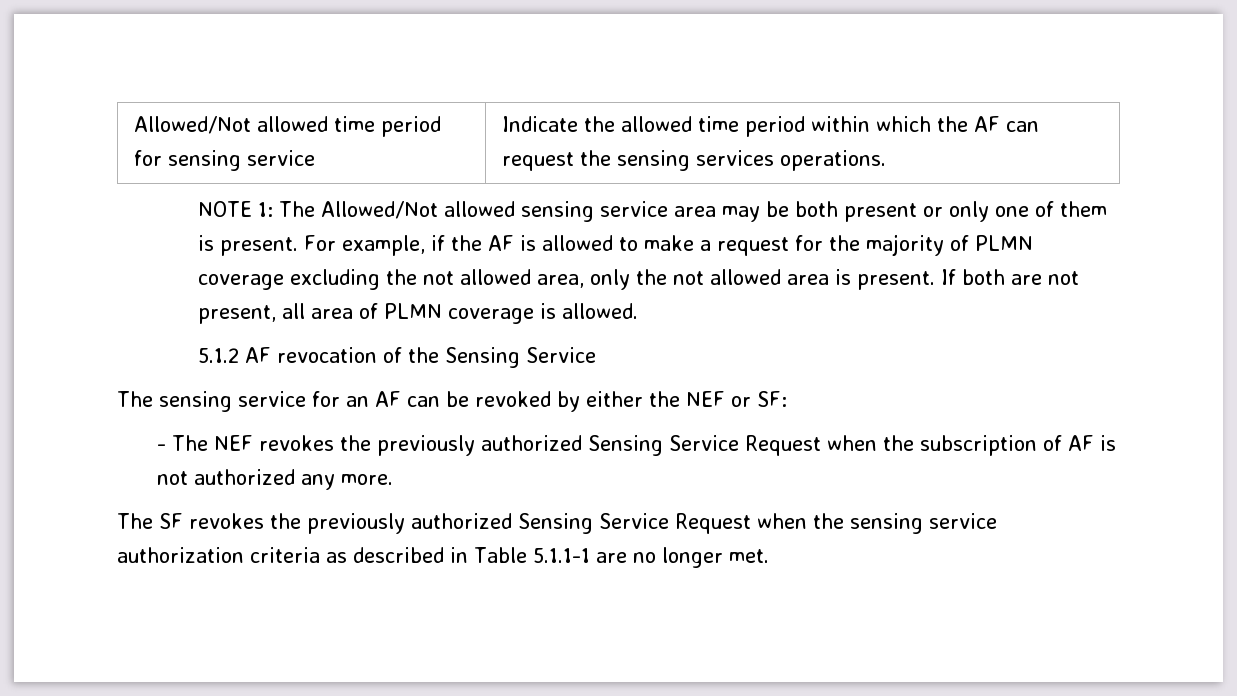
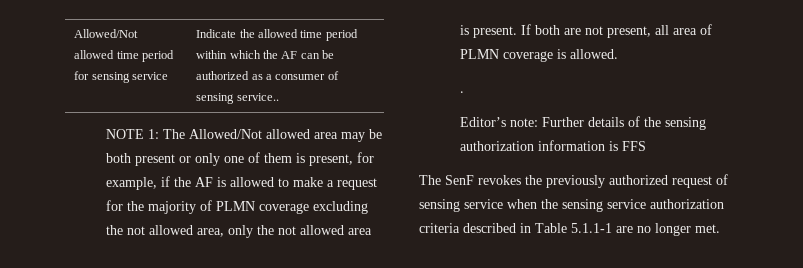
[501,150,886,171] request the sensing services operations. -> [322,50,335,59] [196,71,339,80] [196,93,279,104] be authorized as a consumer of sensing service..
[520,201,668,222] sensing service -> (311, 134) none
[219,235,336,256] present. For -> [309,152,375,166] present, for
[197,347,596,368] [117,391,787,412] [157,435,1117,456] [157,469,394,490] [117,513,751,534] 5.1.2 AF revocation of the Sensing Service // The sensing service for an AF can be revoked by either the NEF or SF: // - The NEF revokes the previously authorized Sensing Service Request when the subscription of AF is not authorized any more. // The SF revokes the previously authorized Sensing Service Request -> [460,91,465,93] [460,116,707,130] [460,140,647,151] [419,174,728,188] [419,199,503,212] . // Editor’s note: Further details of the sensing authorization information is FFS // The SenF revokes the previously authorized request of sensing service
[326,552,347,563] as -> (460, 228) none

